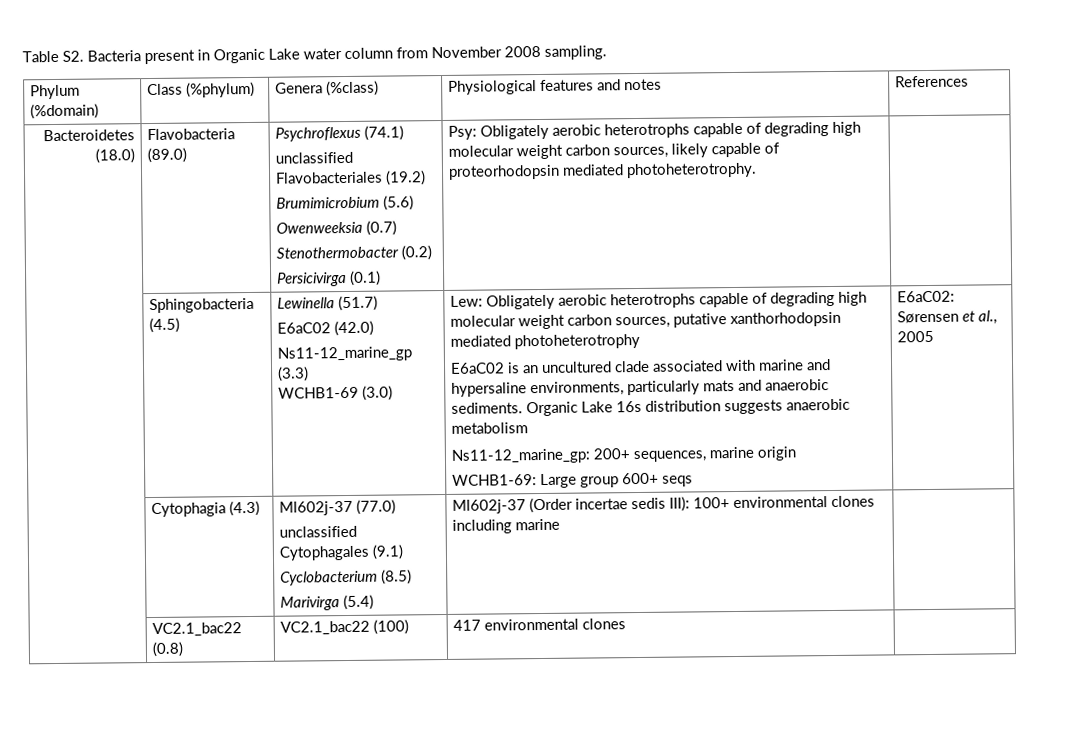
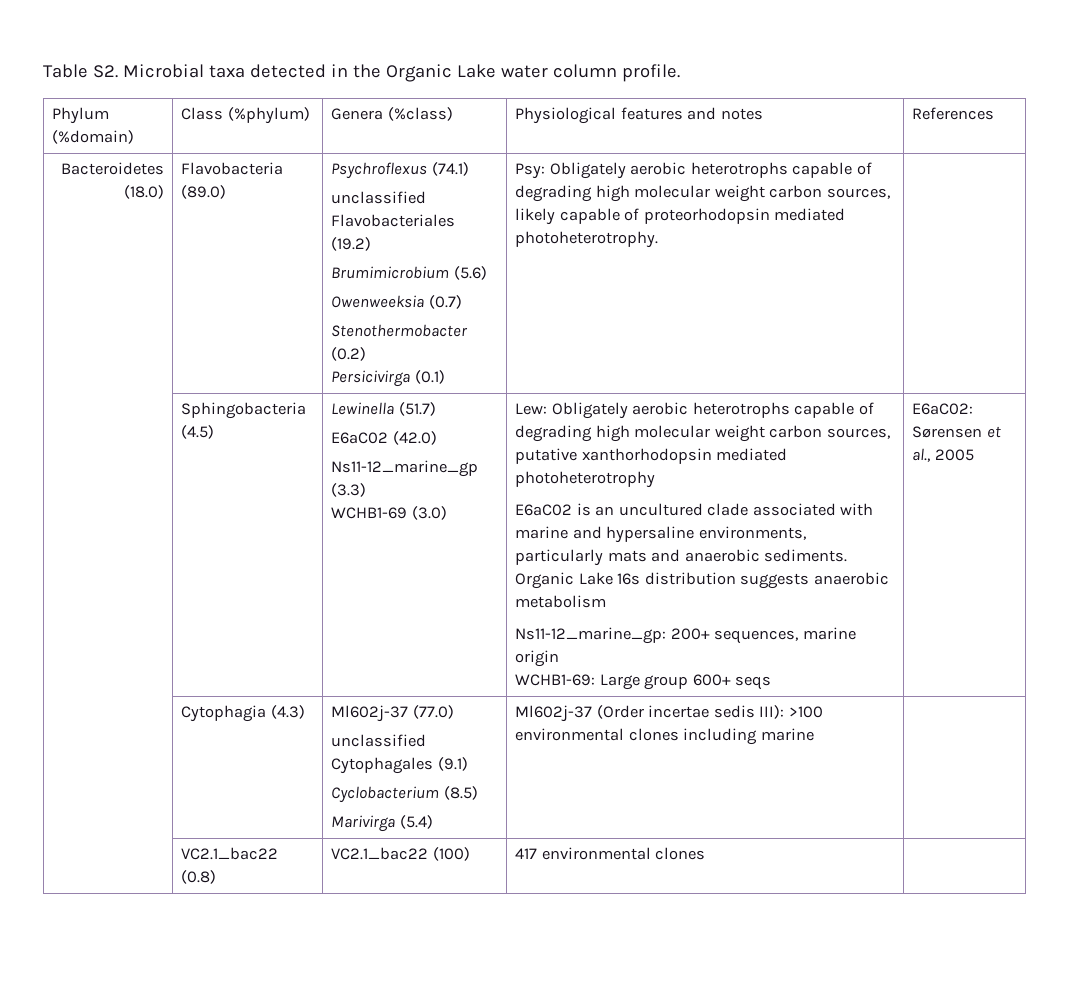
[87,45,607,65] Bacteria present in Organic Lake water column from November 2008 sampling. -> [122,64,680,82] Microbial taxa detected in the Organic Lake water column profile.
[693,497,731,509] 100+ -> [788,706,823,718] >100

